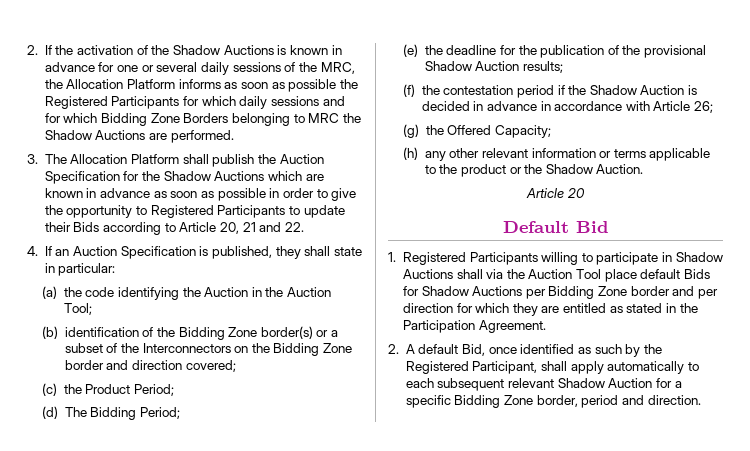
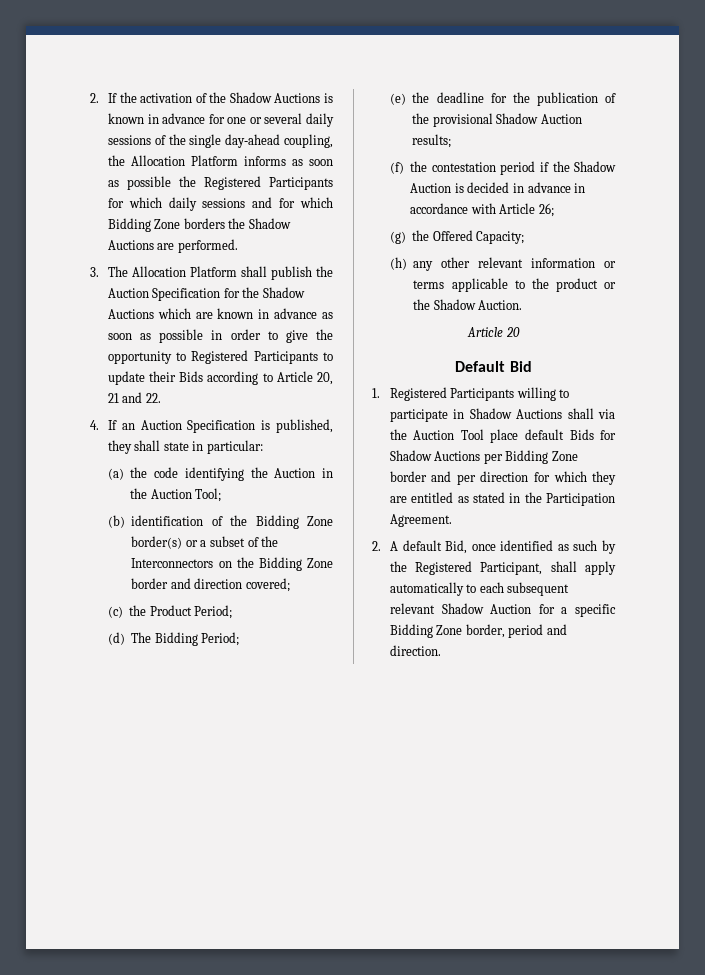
[320,62,355,74] MRC, -> [189,134,334,148] single day‐ahead coupling,
[183,113,340,126] Borders belonging to MRC -> [183,218,225,229] borders

